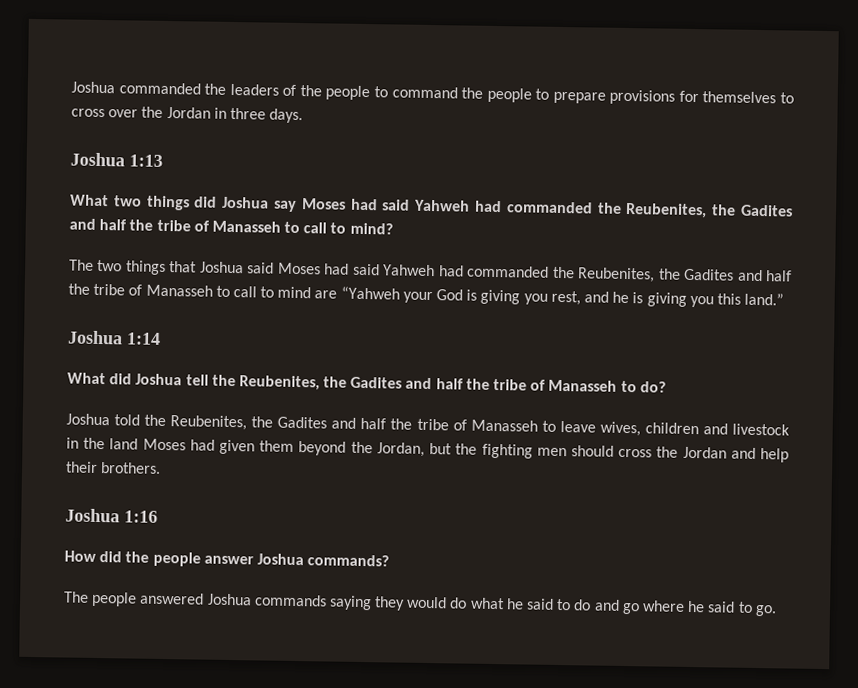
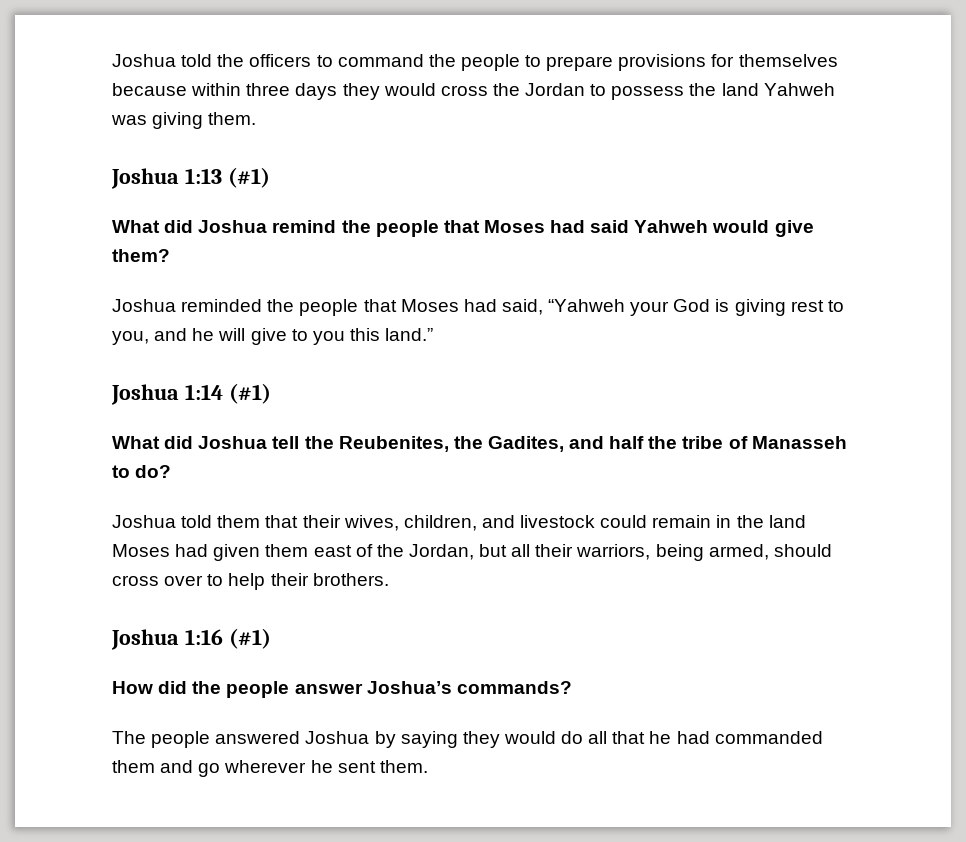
[71,81,371,101] Joshua commanded the leaders of the people -> [112,54,312,67] Joshua told the officers
[780,92,794,104] [71,106,304,124] to cross over the Jordan in three days. -> [112,83,835,100] [111,112,257,129] because within three days they would cross the Jordan to possess the land Yahweh was giving them.
[70,194,793,219] [69,218,393,235] [69,259,793,283] [68,283,338,299] // What two things did Joshua say Moses had said Yahweh had commanded the Reubenites, the Gadites and half the tribe of Manasseh to call to mind? // The two things that Joshua said Moses had said Yahweh had commanded the Reubenites, the Gadites and half the tribe of Manasseh to call to mind are -> [227,167,270,188] [112,220,814,237] [112,249,170,262] [112,299,543,316] (#1) // What did Joshua remind the people that Moses had said Yahweh would give them? // Joshua reminded the people that Moses had said,
[523,290,687,307] you rest, and he is giving -> [790,300,844,312] [112,328,308,345] rest to you, and he will give to
(161, 338) none -> [228,383,271,404] (#1)
[350,376,403,389] Gadites -> [487,436,564,452] Gadites,
[144,414,790,437] the Reubenites, the Gadites and half the tribe of Manasseh to leave wives, children and livestock -> [217,515,712,531] them that their wives, children, and livestock could remain
[298,441,347,456] beyond -> [313,544,373,557] east of
[455,443,756,459] the fighting men should cross the Jordan and -> [511,544,832,561] [112,574,224,586] all their warriors, being armed, should cross over to
(158, 516) none -> [228,628,271,649] (#1)
[256,553,304,566] Joshua -> [366,681,452,694] Joshua’s
[254,594,327,607] commands -> [374,731,396,748] by
[469,597,777,617] what he said to do and go where he said to go. -> [588,731,823,744] [112,760,428,777] all that he had commanded them and go wherever he sent them.

